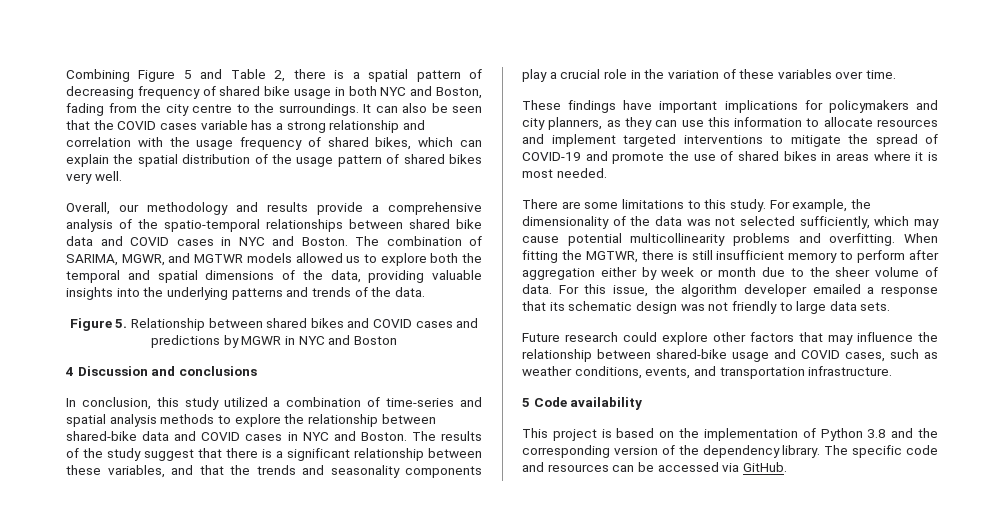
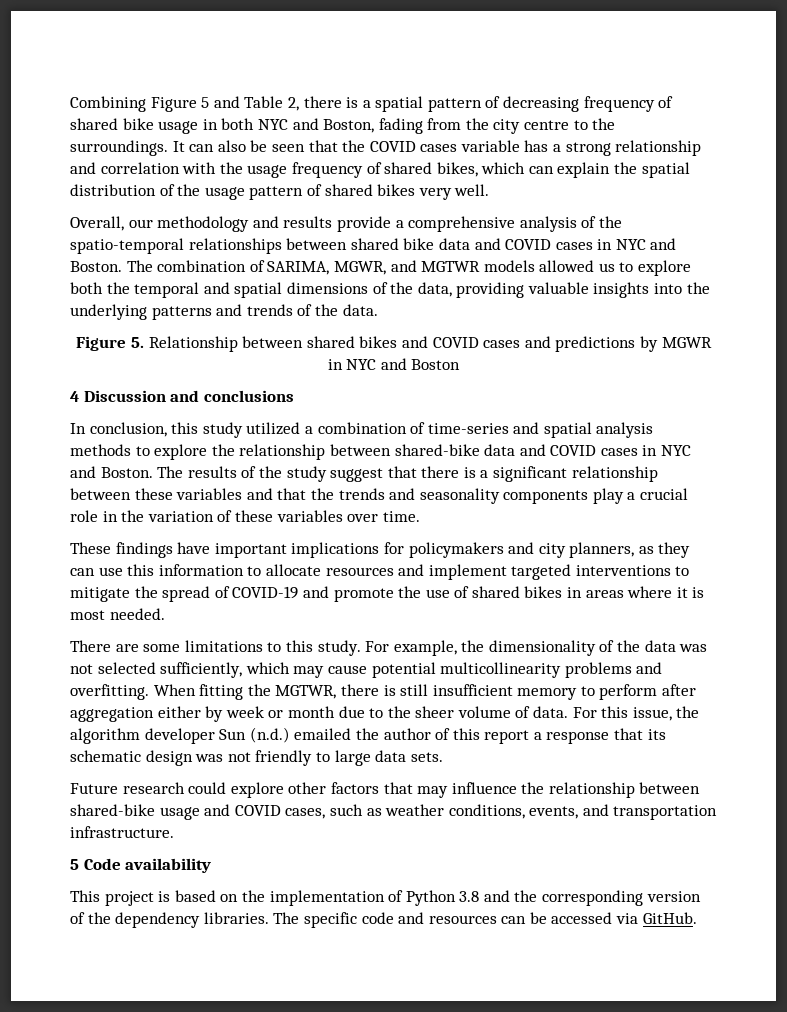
[107,465,165,478] variables, -> [176,488,243,500] variables
[812,284,861,294] emailed -> [219,727,530,744] Sun (n.d.) emailed the author of this report
[782,445,821,458] library. -> [203,912,269,924] libraries.

